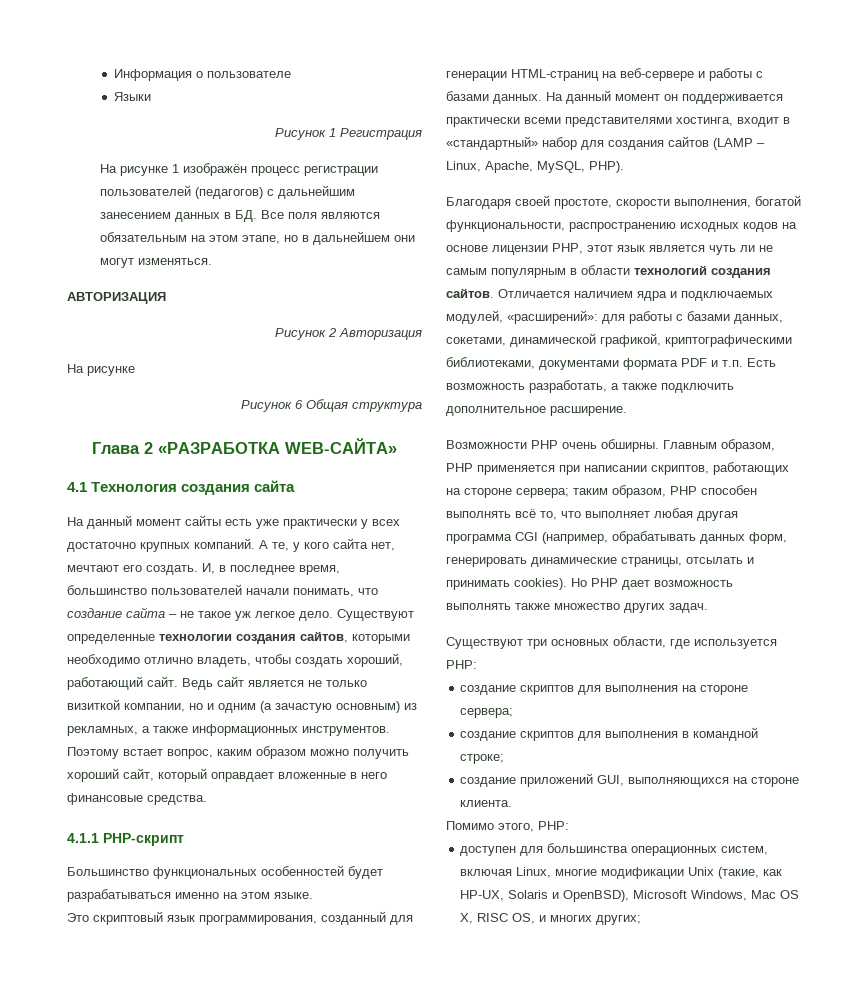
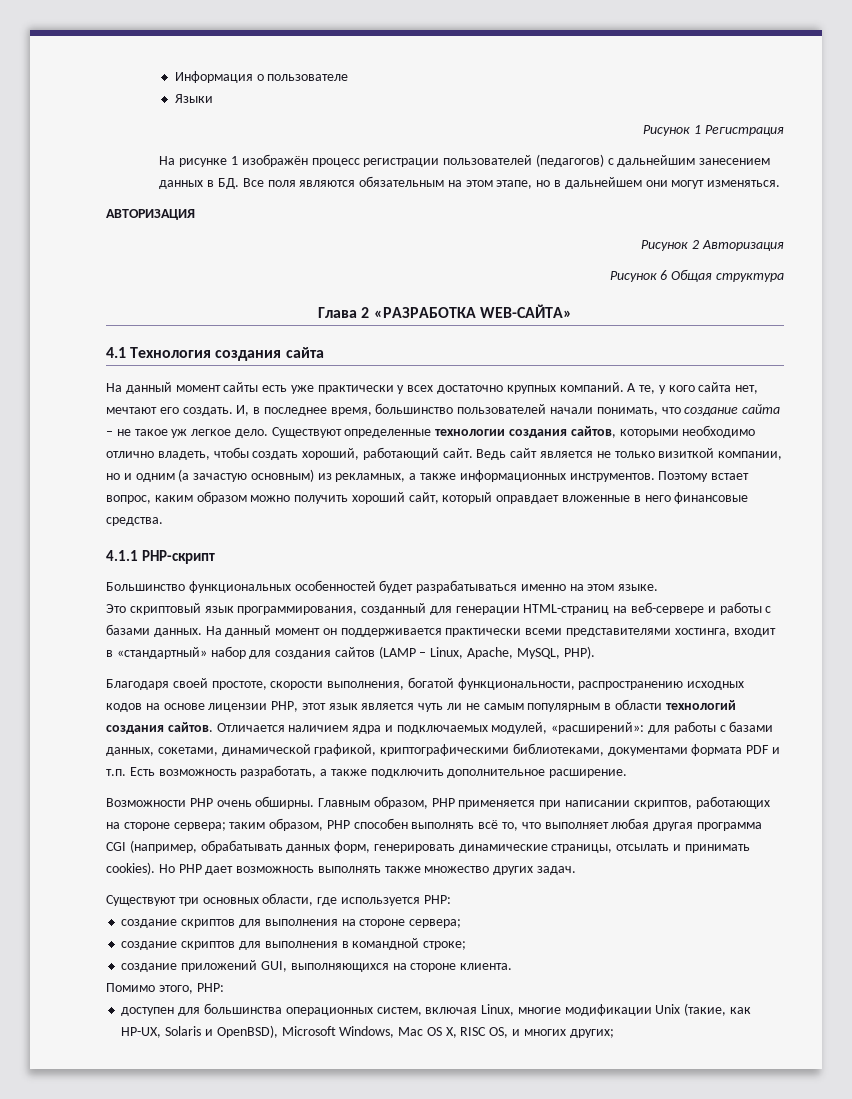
[67,364,135,376] // На рисунке -> (784, 245) none

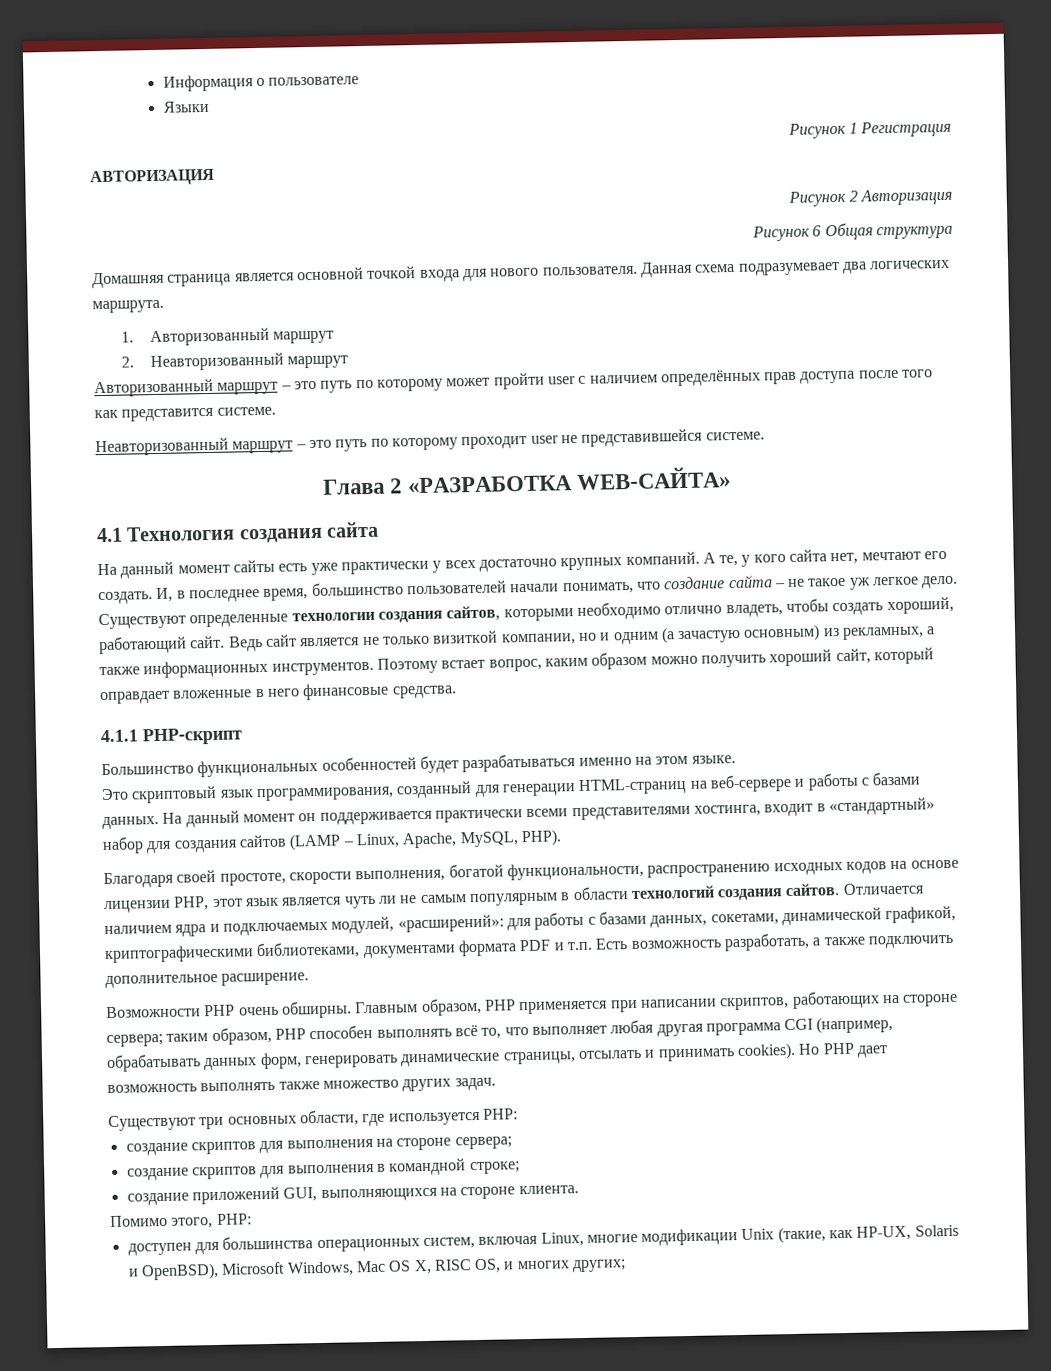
[159,154,771,167] [159,176,781,189] // На рисунке 1 изображён процесс регистрации пользователей (педагогов) с дальнейшим занесением данных в БД. Все поля являются обязательным на этом этапе, но в дальнейшем они могут изменяться. -> (952, 129) none
(784, 277) none -> [92,259,951,289] [92,299,164,314] [121,327,335,347] [121,352,349,372] [94,369,934,398] [94,406,276,422] [95,428,765,457] // Домашняя страница является основной точкой входа для нового пользователя. Данная схема подразумевает два логических маршрута. // 1. Авторизованный маршрут // 2. Неавторизованный маршрут // Авторизованный маршрут – это путь по которому может пройти user с наличием определённых прав доступа после того как представится системе. // Неавторизованный маршрут – это путь по которому проходит user не представившейся системе.

